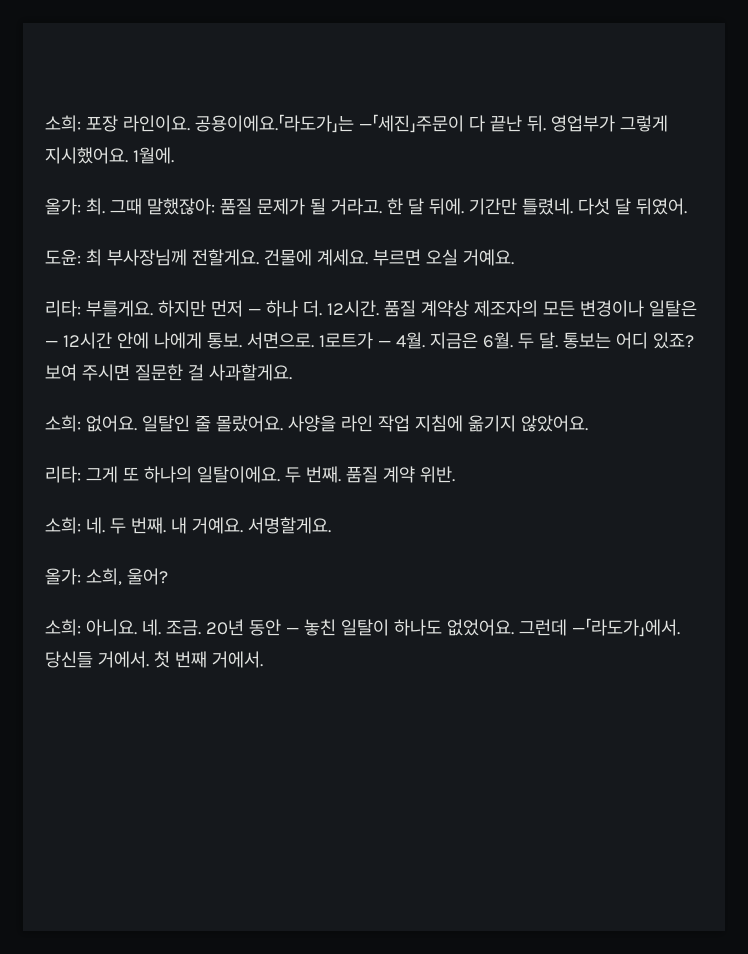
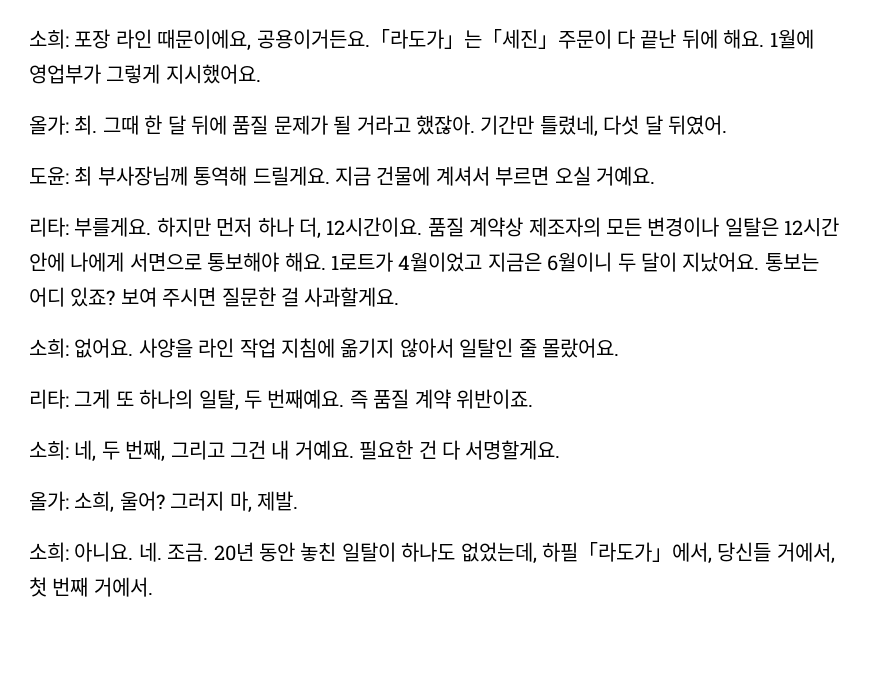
[122,115,278,132] 라인이요. 공용이에요. -> [115,29,370,51] 라인 때문이에요, 공용이거든요.
[358,124,372,130] — -> (482, 39) none
[526,115,546,132] 뒤. -> [681,29,814,49] 뒤에 해요. 1월에
[132,147,174,164] 1월에. -> (261, 74) none
[146,198,573,215] 말했잖아: 품질 문제가 될 거라고. 한 달 뒤에. 기간만 틀렸네. -> [144,115,598,137] 한 달 뒤에 품질 문제가 될 거라고 했잖아. 기간만 틀렸네,
[191,249,368,266] 전할게요. 건물에 계세요. -> [193,166,490,186] 통역해 드릴게요. 지금 건물에 계셔서
[247,300,379,317] — 하나 더. 12시간. -> [257,217,423,239] 하나 더, 12시간이요.
[45,341,58,347] — -> (779, 227) none
[206,332,558,349] 통보. 서면으로. 1로트가 — 4월. 지금은 6월. 두 달. -> [129,252,760,272] 서면으로 통보해야 해요. 1로트가 4월이었고 지금은 6월이니 두 달이 지났어요.
[141,415,283,432] 일탈인 줄 몰랐어요. -> (134, 348) none
[520,415,588,432] 않았어요. -> [399,338,619,358] 않아서 일탈인 줄 몰랐어요.
[196,466,341,483] 일탈이에요. 두 번째. -> [198,389,368,411] 일탈, 두 번째예요. 즉
[419,466,455,483] [45,517,243,534] 위반. // 소희: 네. 두 번째. 내 거예요. -> [455,389,533,409] [29,440,460,462] 위반이죠. // 소희: 네, 두 번째, 그리고 그건 내 거예요. 필요한 건 다
(168, 576) none -> [170,491,298,513] 그러지 마, 제발.
[285,628,299,634] — -> (295, 552) none
[446,618,680,637] [45,651,149,668] 없었어요. 그런데 —「라도가」에서. 당신들 거에서. -> [460,542,835,564] 없었는데, 하필「라도가」에서, 당신들 거에서,

